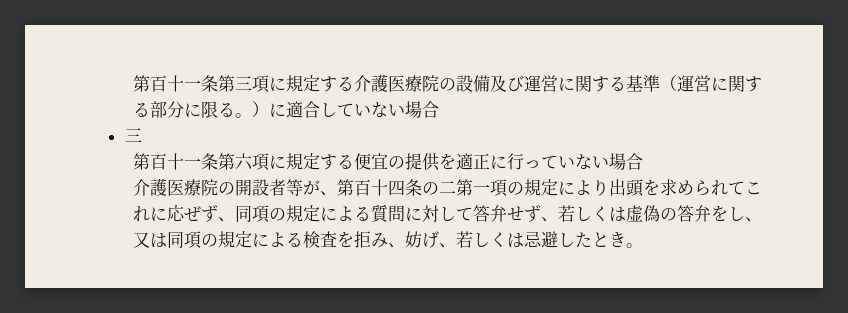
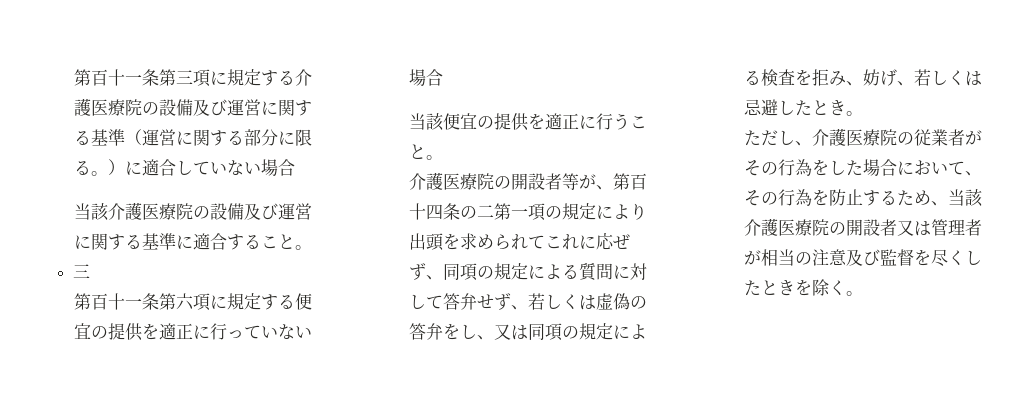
(439, 109) none -> [74,202,313,221] [74,233,313,250] // 当該介護医療院の設備及び運営に関する基準に適合すること。
(643, 161) none -> [409,113,648,131] [409,144,444,160] // 当該便宜の提供を適正に行うこと。
(643, 245) none -> [744,128,983,146] [744,159,983,176] [744,189,984,207] [744,218,983,236] [744,249,983,267] [744,279,864,296] // ただし、介護医療院の従業者がその行為をした場合において、その行為を防止するため、当該介護医療院の開設者又は管理者が相当の注意及び監督を尽くしたときを除く。

